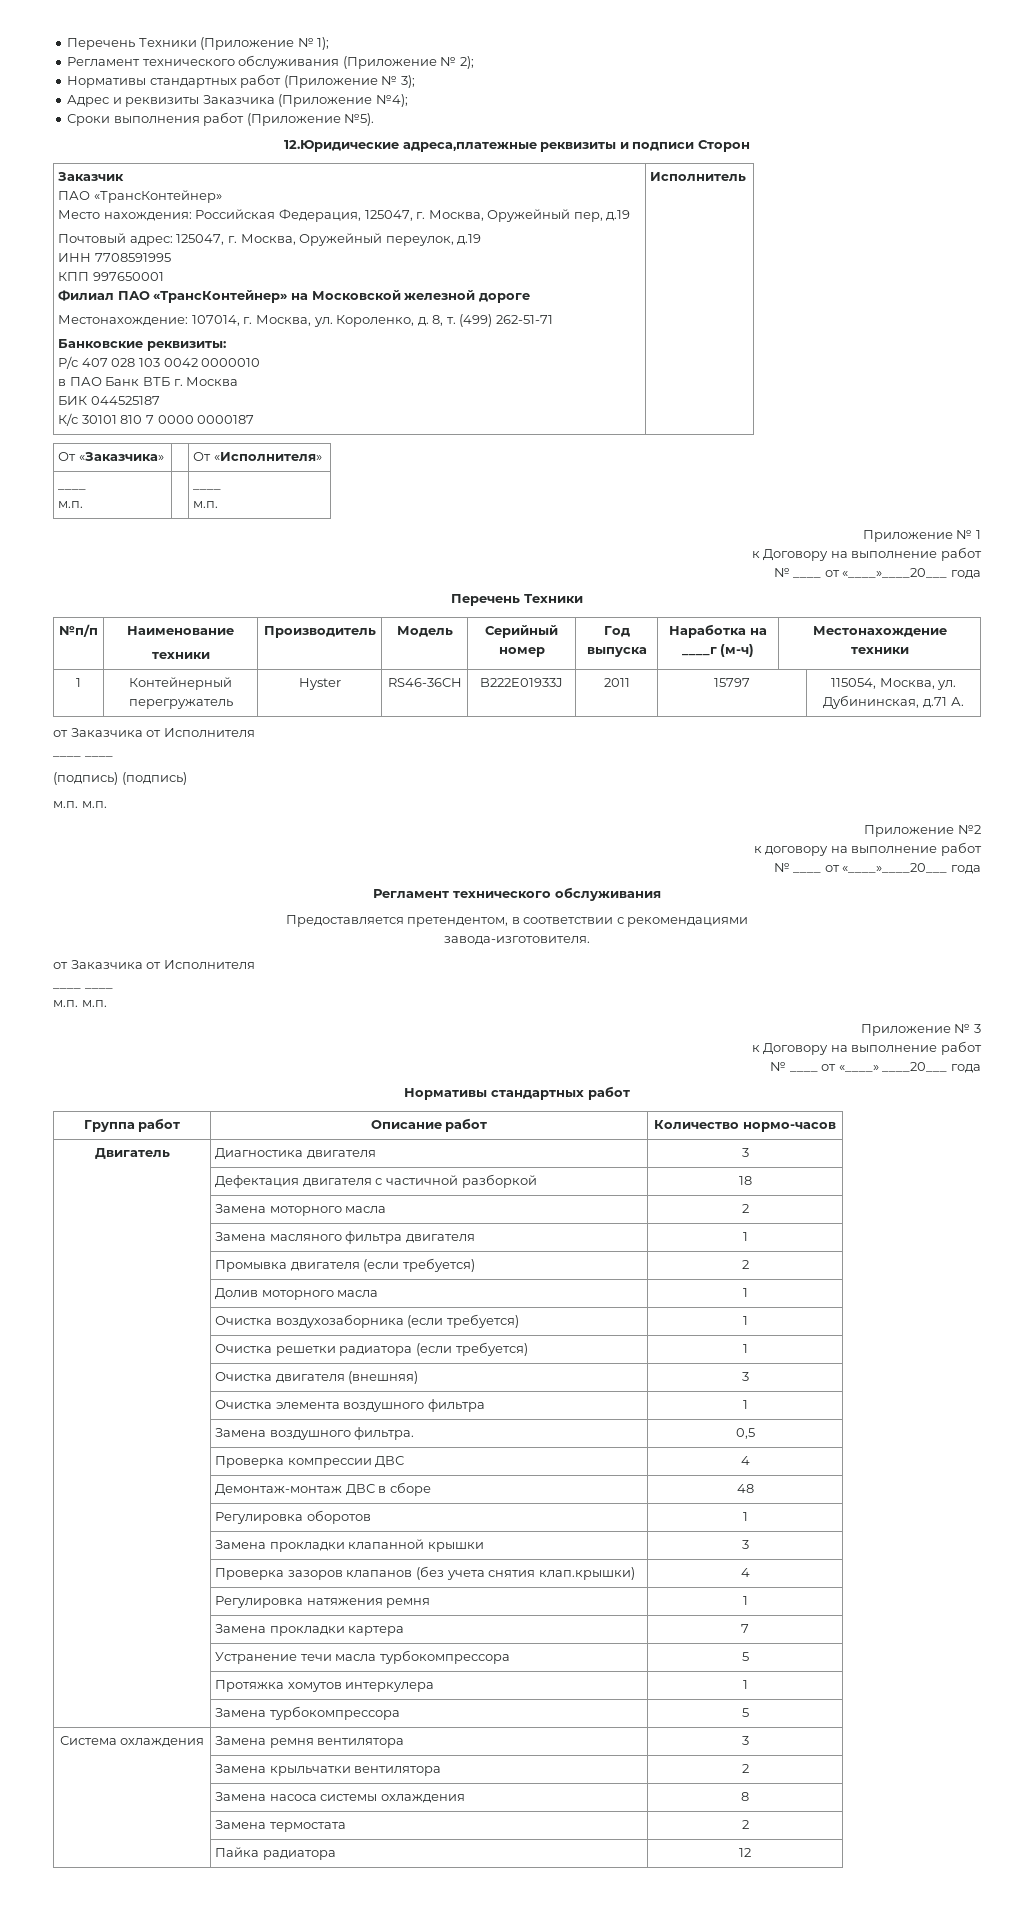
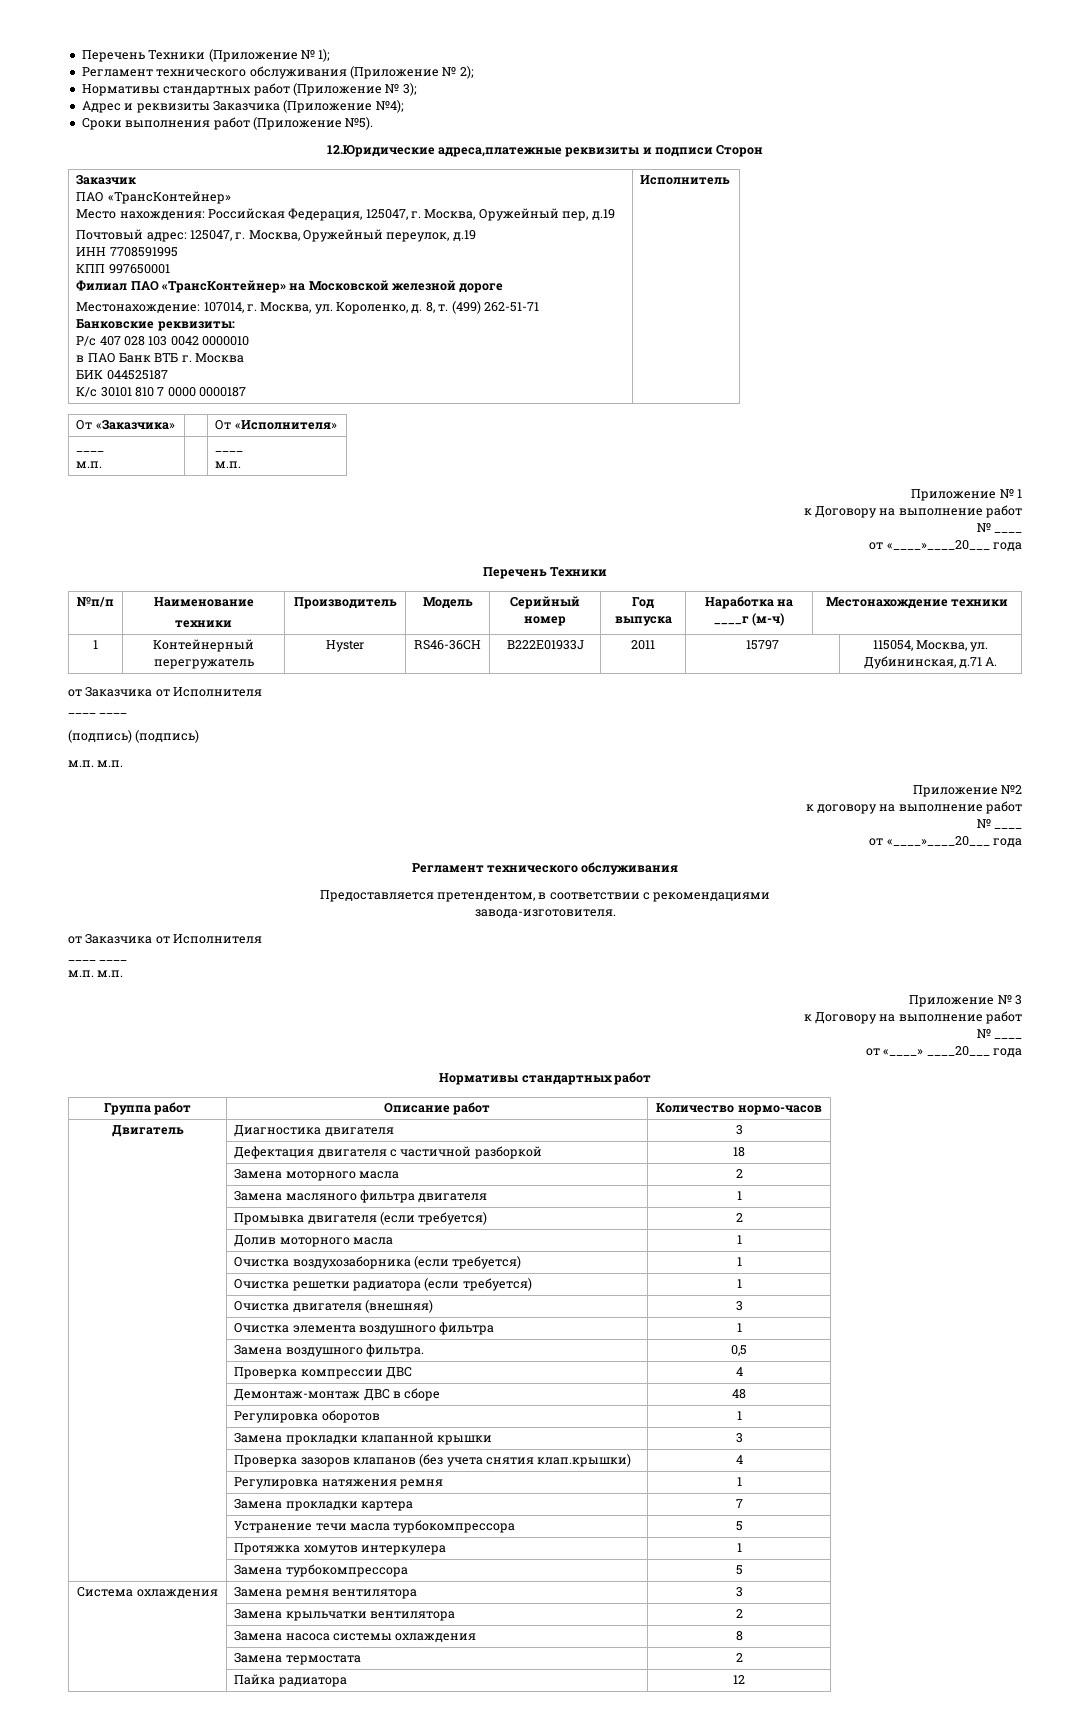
(822, 577) none -> (1022, 532) //
(822, 872) none -> (1022, 828) //
(818, 1071) none -> (1022, 1038) //

